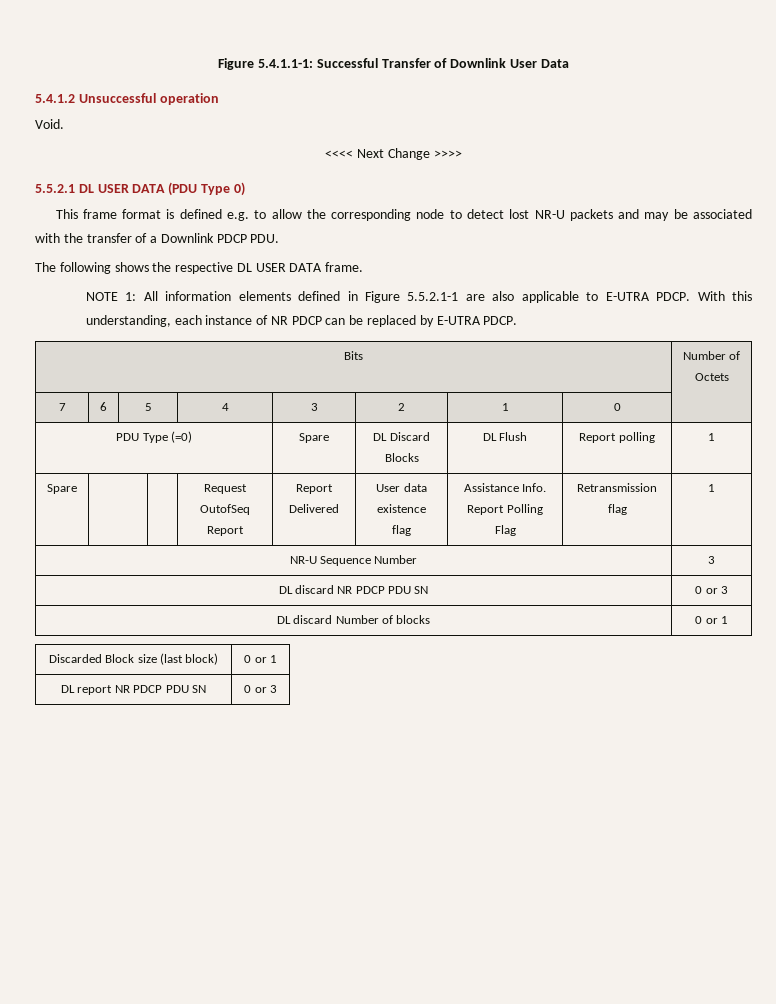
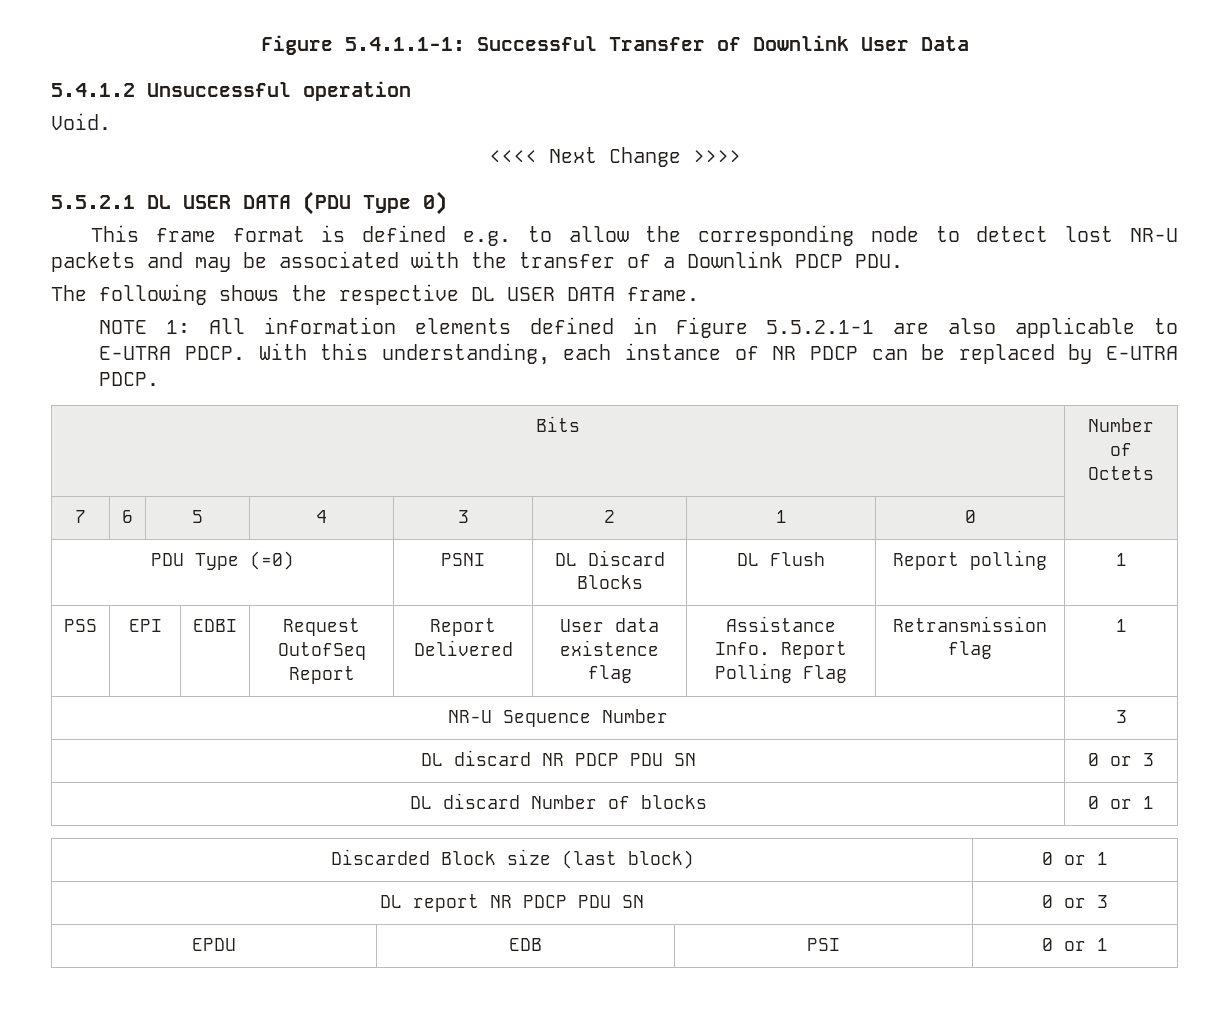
[299,433,329,443] Spare -> [441,553,485,566] PSNI
[47,484,77,494] Spare | | -> [64,619,97,632] [128,619,162,632] [193,619,237,632] PSS | EPI | EDBI
(277, 689) none -> [192,938,236,951] [509,938,542,951] [807,938,840,951] [1042,938,1108,951] // EPDU | EDB | PSI | 0 or 1

